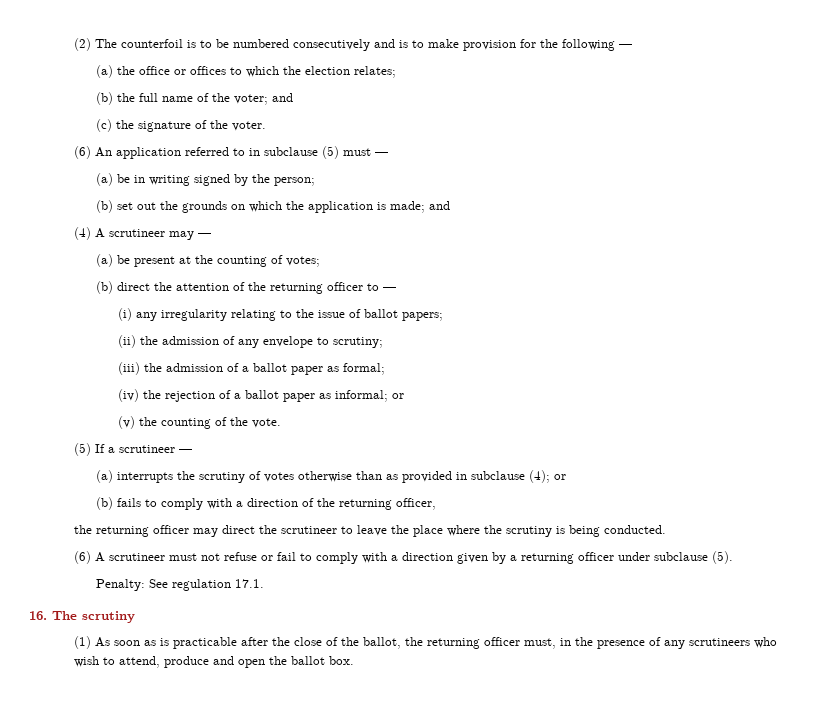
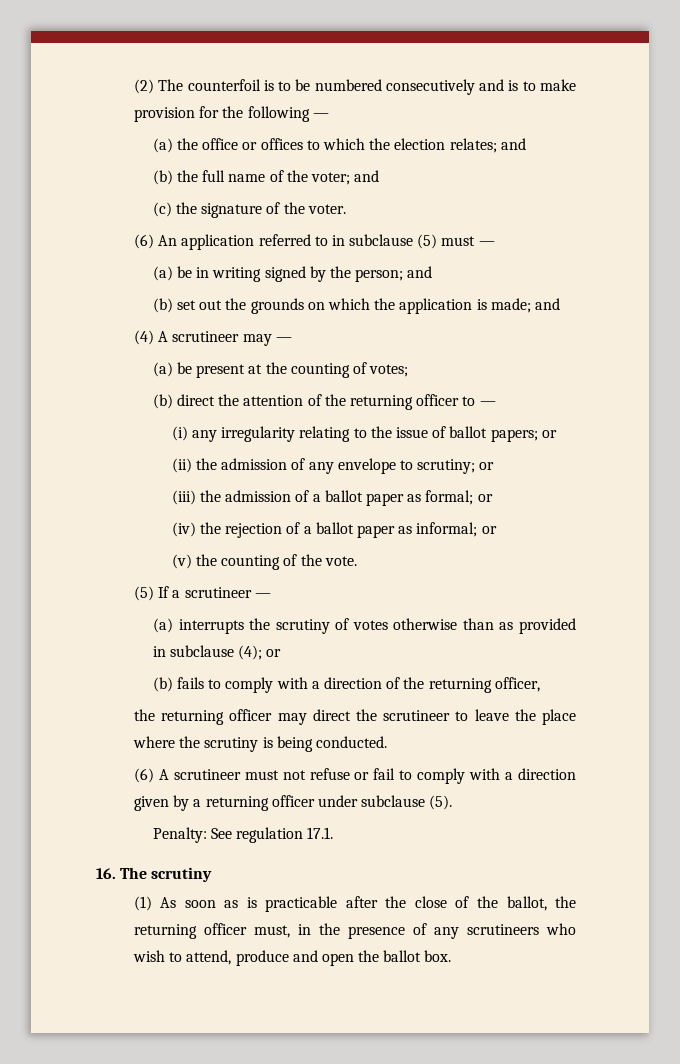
(397, 72) none -> [500,138,526,150] and
(316, 181) none -> [407,266,433,278] and
(444, 316) none -> [541,430,557,438] or
(384, 342) none -> [479,462,495,470] or
(386, 369) none -> [477,494,493,502] or

